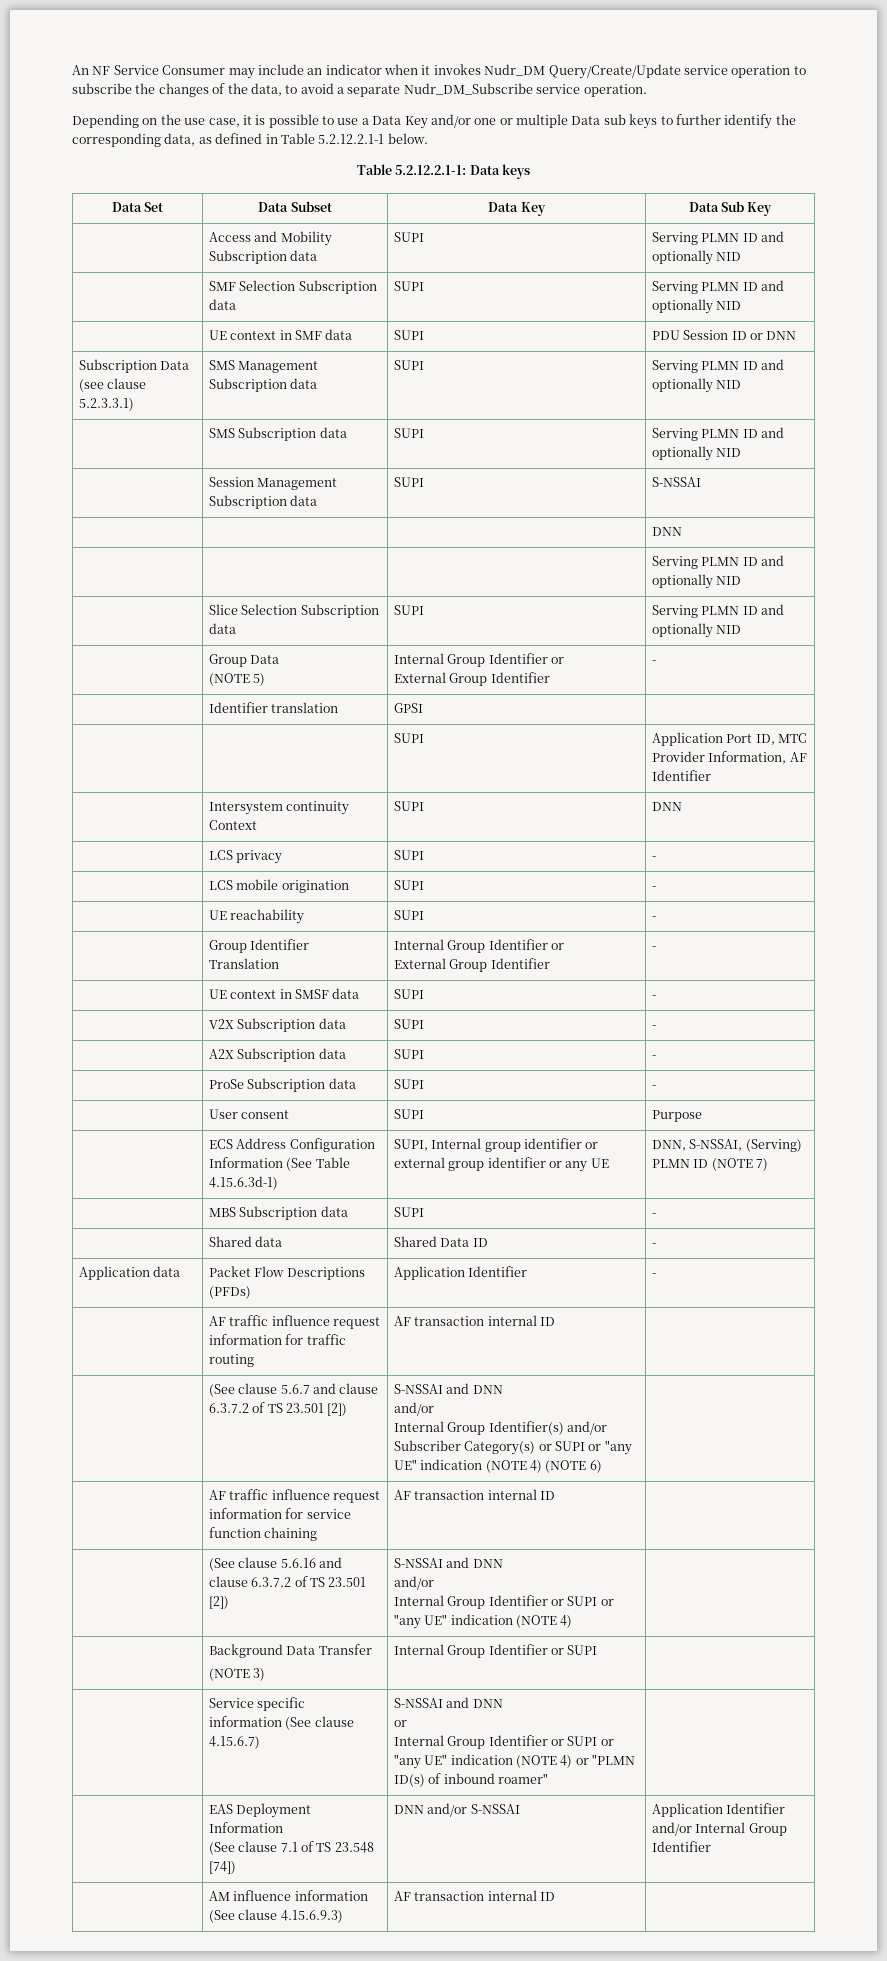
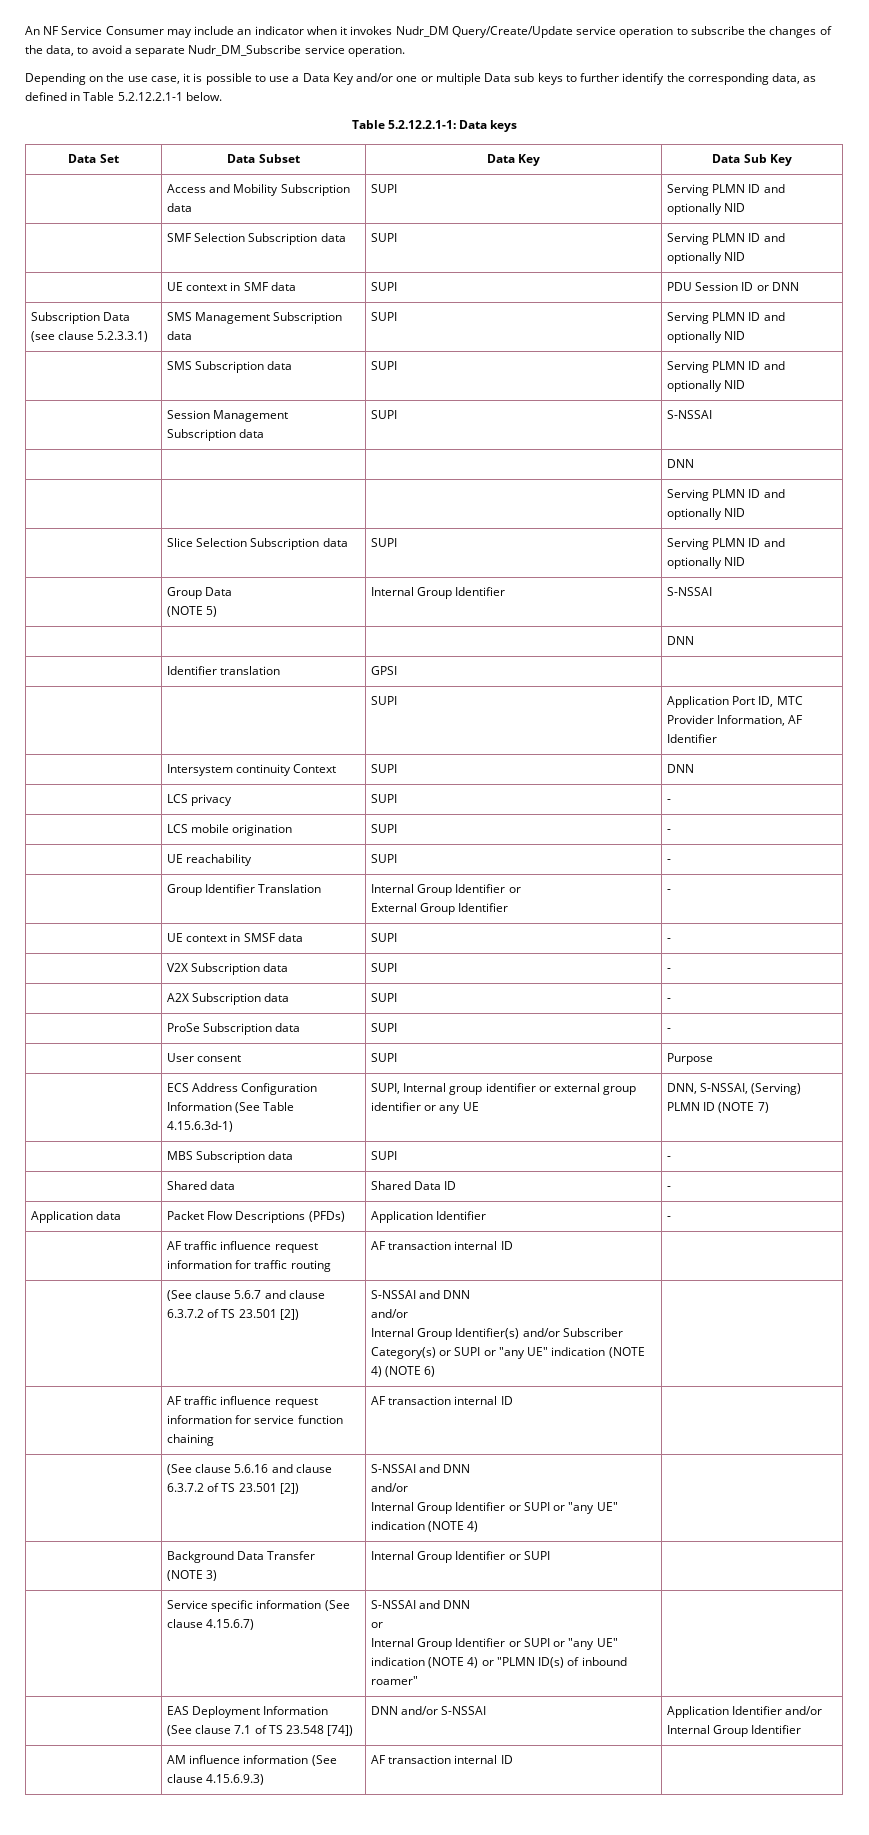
[550,657,564,664] [393,672,550,686] [651,660,656,664] or // External Group Identifier | - -> [666,587,712,596] [666,636,694,645] | S-NSSAI // | | | DNN

